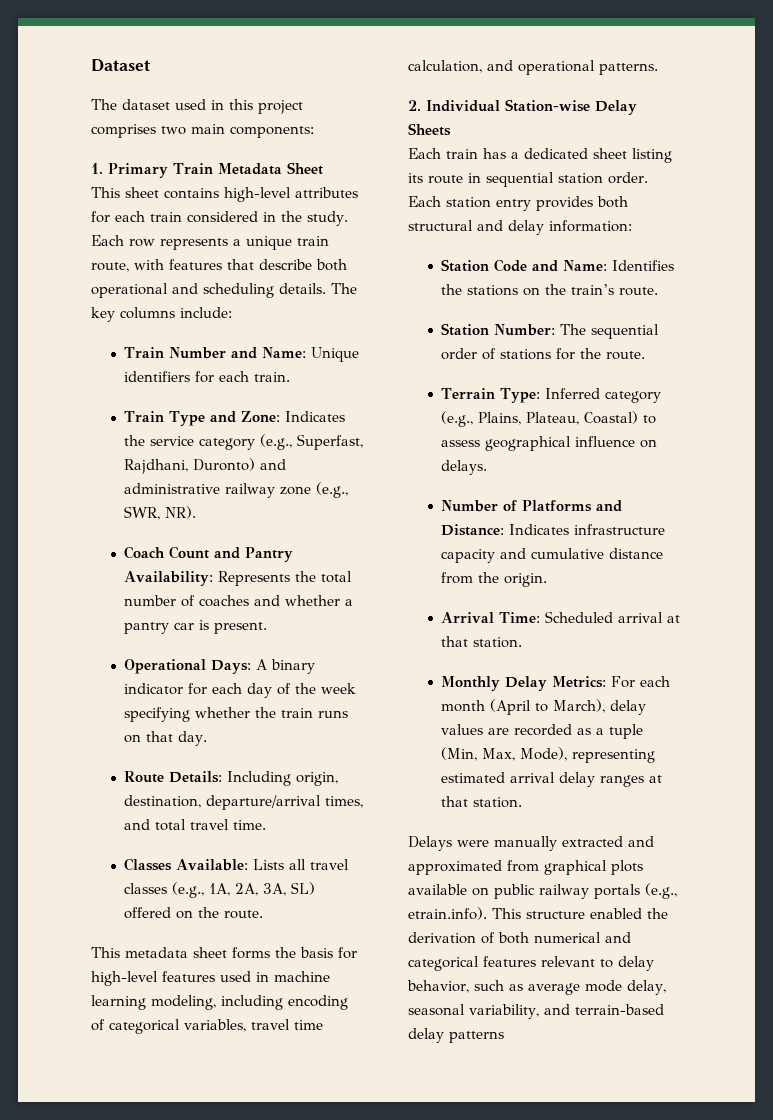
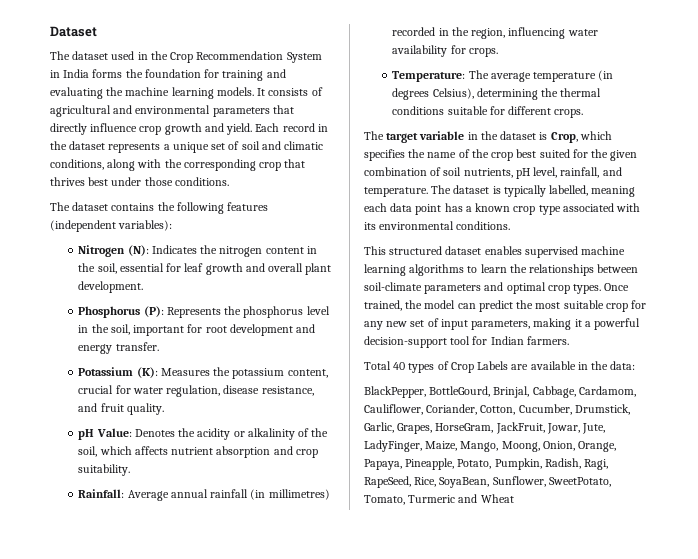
[229,99,303,114] [91,124,314,138] [91,162,323,178] [91,187,358,202] [91,211,348,226] [91,235,329,250] [91,259,347,272] [91,283,357,298] [91,307,232,322] [124,347,360,362] [124,371,291,383] [124,411,346,426] [124,434,364,450] [124,458,287,474] [124,482,349,498] [124,506,197,520] [124,546,294,562] [124,571,353,586] [124,595,354,607] [124,620,268,634] [124,659,316,674] [124,683,357,698] [124,707,349,722] [124,731,208,746] [124,771,339,786] [124,795,364,810] [124,819,267,831] [124,858,350,871] [124,882,316,898] [124,907,264,919] [91,947,357,959] [91,971,330,986] [91,995,348,1010] [91,1019,323,1034] [408,60,658,75] [408,99,637,115] [408,123,451,136] [408,148,672,163] [408,172,648,187] [408,196,628,211] [408,220,632,235] [441,259,675,272] [441,284,659,296] [441,323,660,339] [441,348,646,360] [441,388,662,403] [441,411,657,427] [441,436,658,451] [441,460,488,475] [441,500,623,512] [441,524,666,536] [441,548,664,563] [441,572,548,587] [441,611,681,623] [441,636,523,648] [441,676,671,691] [441,699,647,715] [441,724,644,739] [441,747,656,763] [441,772,663,787] [441,796,523,808] [408,836,654,851] [408,860,643,875] [408,883,677,899] [408,907,668,920] [408,932,631,944] [408,956,654,971] [407,980,666,995] [408,1004,664,1019] [408,1028,504,1043] this project comprises two main components: // 1. Primary Train Metadata Sheet // This sheet contains high-level attributes for each train considered in the study. Each row represents a unique train route, with features that describe both operational and scheduling details. The key columns include: // Train Number and Name: Unique identifiers for each train. // Train Type and Zone: Indicates the service category (e.g., Superfast, Rajdhani, Duronto) and administrative railway zone (e.g., SWR, NR). // Coach Count and Pantry Availability: Represents the total number of coaches and whether a pantry car is present. // Operational Days: A binary indicator for each day of the week specifying whether the train runs on that day. // Route Details: Including origin, destination, departure/arrival times, and total travel time. // Classes Available: Lists all travel classes (e.g., 1A, 2A, 3A, SL) offered on the route. // This metadata sheet forms the basis for high-level features used in machine learning modeling, including encoding of categorical variables, travel time calculation, and operational patterns. // 2. Individual Station-wise Delay Sheets // Each train has a dedicated sheet listing its route in sequential station order. Each station entry provides both structural and delay information: // Station Code and Name: Identifies the stations on the train’s route. // Station Number: The sequential order of stations for the route. // Terrain Type: Inferred category (e.g., Plains, Plateau, Coastal) to assess geographical influence on delays. // Number of Platforms and Distance: Indicates infrastructure capacity and cumulative distance from the origin. // Arrival Time: Scheduled arrival at that station. // Monthly Delay Metrics: For each month (April to March), delay values are recorded as a tuple (Min, Max, Mode), representing estimated arrival delay ranges at that station. // Delays were manually extracted and approximated from graphical plots available on public railway portals (e.g., etrain.info). This structure enabled the derivation of both numerical and categorical features relevant to delay behavior, such as average mode delay, seasonal variability, and terrain-based delay patterns -> [150,51,322,63] [50,69,286,81] [50,87,323,99] [50,105,294,117] [50,123,328,135] [50,141,324,153] [50,159,306,171] [50,177,229,186] [50,202,269,214] [50,220,173,232] [78,245,317,257] [78,263,332,275] [78,281,144,293] [78,306,330,318] [78,324,316,336] [78,342,159,354] [78,367,328,379] [78,385,314,397] [78,403,164,415] [78,428,329,440] [78,446,318,458] [78,464,131,476] [78,489,330,501] [392,27,598,39] [392,45,498,57] [392,70,614,82] [392,88,602,100] [392,106,584,118] [364,131,612,143] [364,149,638,161] [364,167,622,179] [364,185,636,197] [364,203,641,215] [364,221,511,230] [364,246,626,258] [364,264,639,276] [364,282,630,294] [364,300,647,312] [364,318,641,330] [364,336,569,348] [364,361,636,373] [364,386,636,398] [364,404,630,415] [364,422,606,434] [364,440,617,452] [364,458,609,470] [364,476,611,488] [364,494,514,505] the Crop Recommendation System in India forms the foundation for training and evaluating the machine learning models. It consists of agricultural and environmental parameters that directly influence crop growth and yield. Each record in the dataset represents a unique set of soil and climatic conditions, along with the corresponding crop that thrives best under those conditions. // The dataset contains the following features (independent variables): // Nitrogen (N): Indicates the nitrogen content in the soil, essential for leaf growth and overall plant development. // Phosphorus (P): Represents the phosphorus level in the soil, important for root development and energy transfer. // Potassium (K): Measures the potassium content, crucial for water regulation, disease resistance, and fruit quality. // pH Value: Denotes the acidity or alkalinity of the soil, which affects nutrient absorption and crop suitability. // Rainfall: Average annual rainfall (in millimetres) recorded in the region, influencing water availability for crops. // Temperature: The average temperature (in degrees Celsius), determining the thermal conditions suitable for different crops. // The target variable in the dataset is Crop, which specifies the name of the crop best suited for the given combination of soil nutrients, pH level, rainfall, and temperature. The dataset is typically labelled, meaning each data point has a known crop type associated with its environmental conditions. // This structured dataset enables supervised machine learning algorithms to learn the relationships between soil-climate parameters and optimal crop types. Once trained, the model can predict the most suitable crop for any new set of input parameters, making it a powerful decision-support tool for Indian farmers. // Total 40 types of Crop Labels are available in the data: // BlackPepper, BottleGourd, Brinjal, Cabbage, Cardamom, Cauliflower, Coriander, Cotton, Cucumber, Drumstick, Garlic, Grapes, HorseGram, JackFruit, Jowar, Jute, LadyFinger, Maize, Mango, Moong, Onion, Orange, Papaya, Pineapple, Potato, Pumpkin, Radish, Ragi, RapeSeed, Rice, SoyaBean, Sunflower, SweetPotato, Tomato, Turmeric and Wheat

